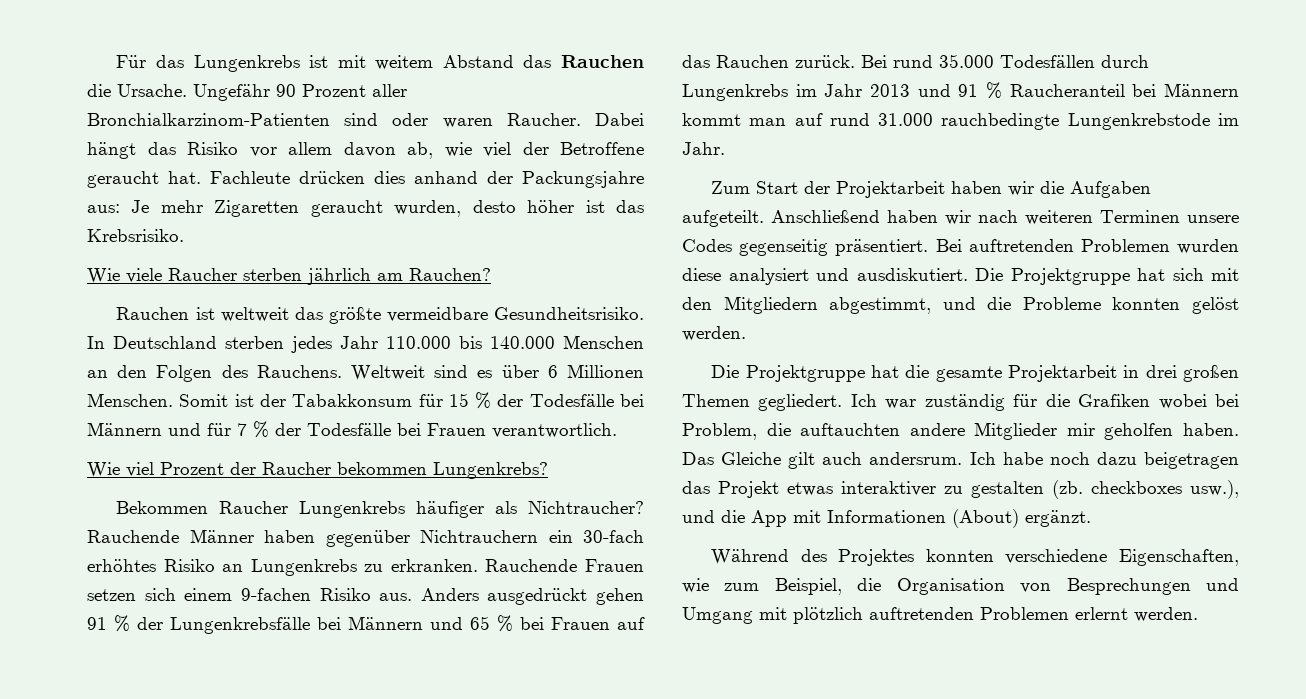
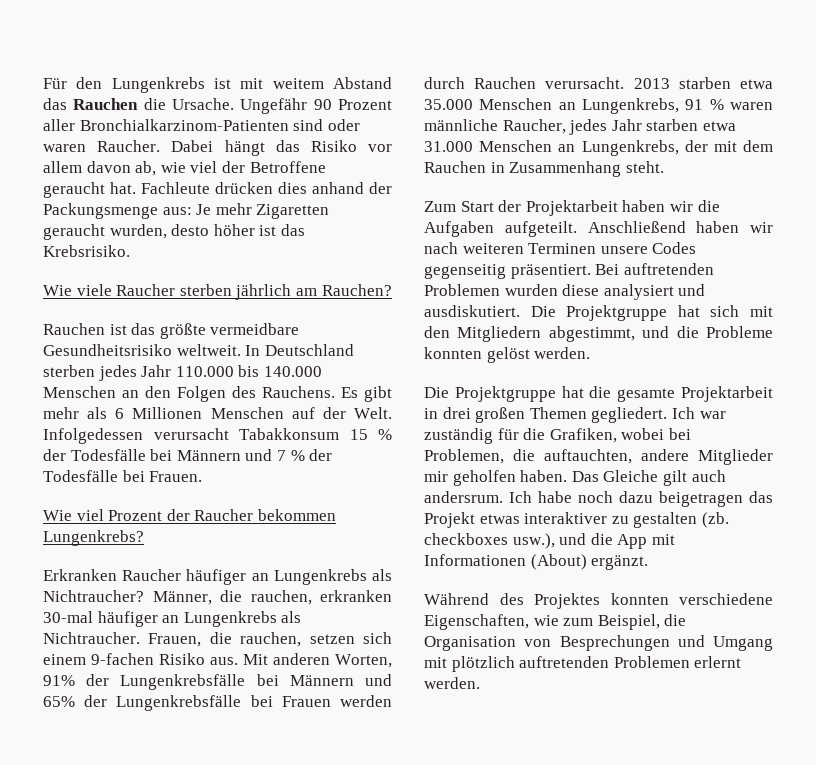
[156,55,185,68] das -> [76,77,103,89] den
[522,171,644,188] Packungsjahre -> [43,203,158,219] Packungsmenge
[220,307,289,322] weltweit -> (127, 329) none
[494,307,644,320] Gesundheitsrisiko. -> [43,344,241,356] Gesundheitsrisiko weltweit.
[351,364,644,381] [87,393,443,407] Weltweit sind es über 6 Millionen Menschen. Somit ist der Tabakkonsum für -> [341,386,392,402] [43,407,392,419] [43,428,339,444] Es gibt mehr als 6 Millionen Menschen auf der Welt. Infolgedessen verursacht Tabakkonsum
[207,423,231,436] für -> (273, 455) none
[427,423,617,438] Frauen verantwortlich. -> [149,471,203,482] Frauen.
[116,501,644,518] [87,529,644,547] [87,559,644,576] Bekommen Raucher Lungenkrebs häufiger als Nichtraucher? Rauchende Männer haben gegenüber Nichtrauchern ein 30-fach erhöhtes Risiko an Lungenkrebs zu erkranken. Rauchende Frauen -> [43,569,392,585] [43,590,392,605] [43,611,302,627] [43,632,302,647] Erkranken Raucher häufiger an Lungenkrebs als Nichtraucher? Männer, die rauchen, erkranken 30-mal häufiger an Lungenkrebs als Nichtraucher. Frauen, die rauchen,
[420,588,644,605] [87,615,130,632] Anders ausgedrückt gehen 91 % -> [243,653,392,668] [43,675,75,686] Mit anderen Worten, 91%
[470,615,645,632] [682,54,1149,68] [682,82,1239,101] [682,113,1239,130] [682,142,725,155] 65 % bei Frauen auf das Rauchen zurück. Bei rund 35.000 Todesfällen durch Lungenkrebs im Jahr 2013 und 91 % Raucheranteil bei Männern kommt man auf rund 31.000 rauchbedingte Lungenkrebstode im Jahr. -> [43,695,392,711] [424,77,773,89] [424,98,773,114] [424,119,736,135] [424,140,773,156] [424,161,664,177] 65% der Lungenkrebsfälle bei Frauen werden durch Rauchen verursacht. 2013 starben etwa 35.000 Menschen an Lungenkrebs, 91 % waren männliche Raucher, jedes Jahr starben etwa 31.000 Menschen an Lungenkrebs, der mit dem Rauchen in Zusammenhang steht.
[1078,394,1151,407] Grafiken -> [549,428,617,443] Grafiken,
[682,423,901,440] Problem, die auftauchten -> [424,449,632,464] Problemen, die auftauchten,

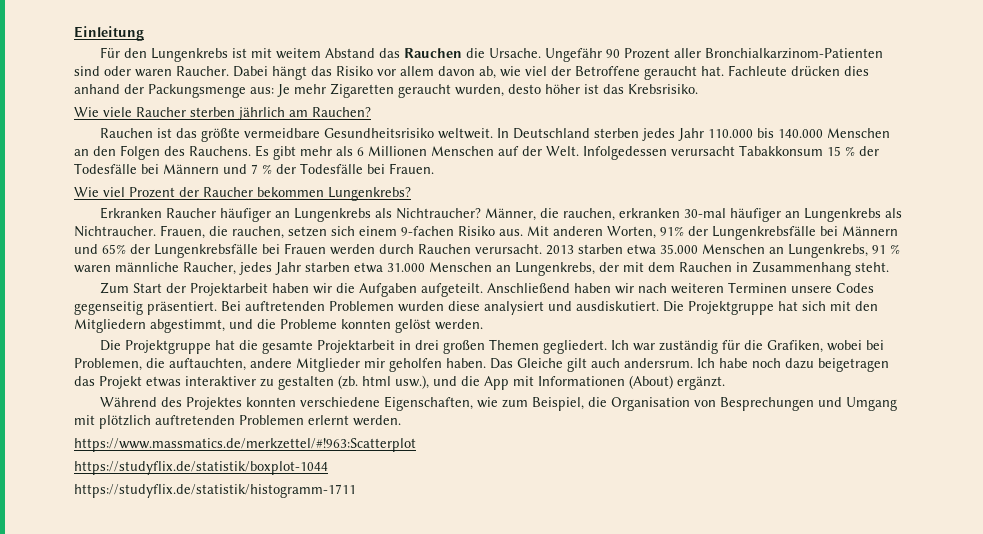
(43, 83) none -> [74,26,144,41] Einleitung //
[424,533,508,545] checkboxes -> [362,376,391,386] html
(480, 683) none -> [74,438,416,452] [74,461,328,475] [74,484,356,498] // https://www.massmatics.de/merkzettel/#!963:Scatterplot // https://studyflix.de/statistik/boxplot-1044 // https://studyflix.de/statistik/histogramm-1711

